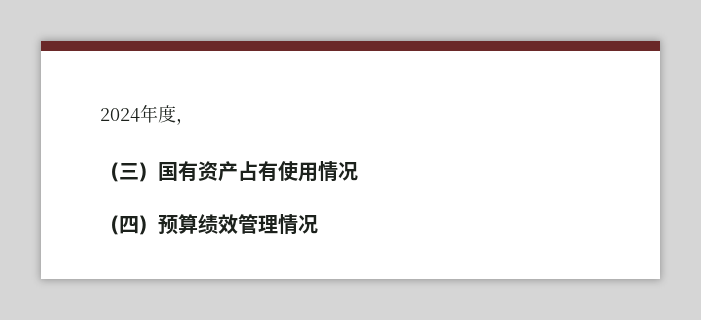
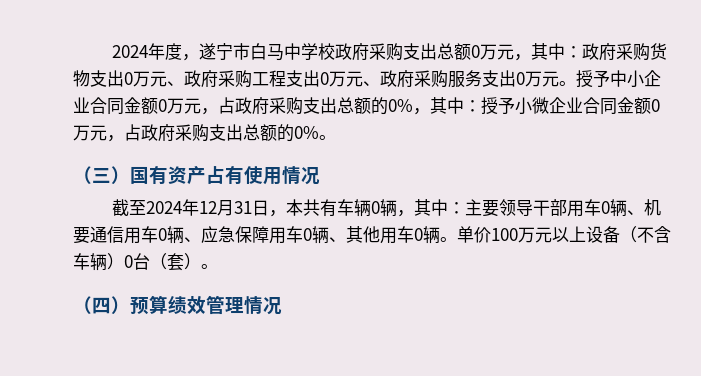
(194, 121) none -> [199,43,668,61] [73,70,661,88] [73,97,660,115] [73,124,336,142] 遂宁市白马中学校政府采购支出总额0万元，其中：政府采购货物支出0万元、政府采购工程支出0万元、政府采购服务支出0万元。授予中小企业合同金额0万元，占政府采购支出总额的0%，其中：授予小微企业合同金额0万元，占政府采购支出总额的0%。
(358, 171) none -> [112,199,662,217] [73,226,671,244] [73,253,218,271] // 截至2024年12月31日，本共有车辆0辆，其中：主要领导干部用车0辆、机要通信用车0辆、应急保障用车0辆、其他用车0辆。单价100万元以上设备（不含车辆）0台（套）。

